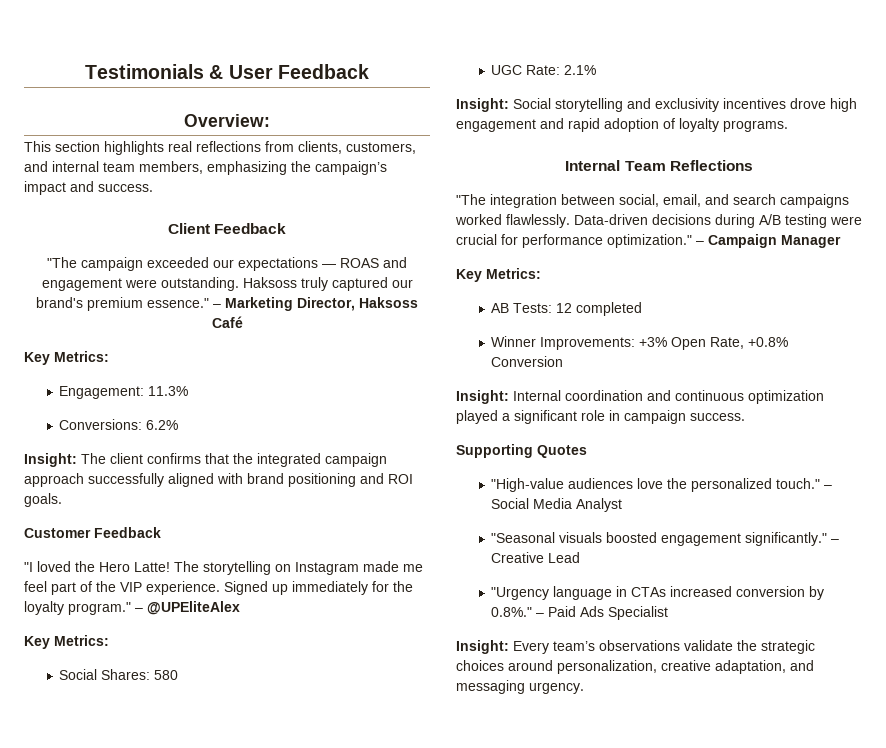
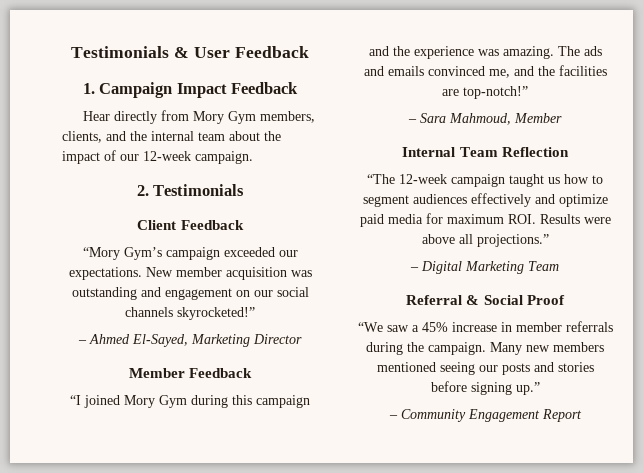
[184,114,270,127] [24,141,416,155] [24,161,387,175] [24,181,153,195] Overview: // This section highlights real reflections from clients, customers, and internal team members, emphasizing the campaign’s impact and success. -> [82,82,299,98] [83,110,316,124] [62,131,281,143] [62,150,253,164] [136,184,245,196] 1. Campaign Impact Feedback // Hear directly from Mory Gym members, clients, and the internal team about the impact of our 12-week campaign. // 2. Testimonials
[47,257,77,268] "The -> [82,247,162,260] “Mory Gym’s
[238,257,407,271] [41,277,413,291] [36,297,418,311] [211,316,243,328] [24,351,109,365] [59,386,189,399] [59,419,179,430] [24,453,387,467] [24,473,413,487] [24,493,62,507] [24,527,161,538] [24,561,423,575] [24,581,413,595] [24,601,240,615] [24,635,109,649] [59,669,179,680] [491,65,597,75] [456,98,857,112] [456,118,788,132] expectations — ROAS and engagement were outstanding. Haksoss truly captured our brand's premium essence." – Marketing Director, Haksoss Café // Key Metrics: // Engagement: 11.3% // Conversions: 6.2% // Insight: The client confirms that the integrated campaign approach successfully aligned with brand positioning and ROI goals. // Customer Feedback // "I loved the Hero Latte! The storytelling on Instagram made me feel part of the VIP experience. Signed up immediately for the loyalty program." – @UPEliteAlex // Key Metrics: // Social Shares: 580 // UGC Rate: 2.1% // Insight: Social storytelling and exclusivity incentives drove high engagement and rapid adoption of loyalty programs. -> [68,267,312,280] [71,287,309,300] [125,307,255,320] [78,334,302,347] [128,368,253,378] [70,395,310,408] [368,46,602,59] [363,65,607,78] [442,86,528,99] [408,113,562,125] expectations. New member acquisition was outstanding and engagement on our social channels skyrocketed!” // – Ahmed El-Sayed, Marketing Director // Member Feedback // “I joined Mory Gym during this campaign and the experience was amazing. The ads and emails convinced me, and the facilities are top-notch!” // – Sara Mahmoud, Member
[669,160,753,171] [456,194,849,208] [455,214,862,228] [456,234,841,248] [456,268,541,282] [491,302,643,316] [491,336,789,350] [491,356,564,367] [456,390,824,404] [456,410,745,424] [456,444,587,458] [491,478,833,492] [491,498,623,512] [491,532,840,546] [491,552,581,563] [491,586,825,600] [491,606,669,620] [456,640,815,654] [456,660,814,674] [456,680,584,694] Reflections // "The integration between social, email, and search campaigns worked flawlessly. Data-driven decisions during A/B testing were crucial for performance optimization." – Campaign Manager // Key Metrics: // AB Tests: 12 completed // Winner Improvements: +3% Open Rate, +0.8% Conversion // Insight: Internal coordination and continuous optimization played a significant role in campaign success. // Supporting Quotes // "High-value audiences love the personalized touch." – Social Media Analyst // "Seasonal visuals boosted engagement significantly." – Creative Lead // "Urgency language in CTAs increased conversion by 0.8%." – Paid Ads Specialist // Insight: Every team’s observations validate the strategic choices around personalization, creative adaptation, and messaging urgency. -> [501,147,569,157] [367,174,603,187] [362,193,608,207] [359,213,611,227] [421,234,549,247] [410,261,559,274] [406,295,565,305] [357,321,613,332] [366,342,604,355] [376,362,594,375] [430,381,540,395] [388,409,582,422] Reflection // “The 12-week campaign taught us how to segment audiences effectively and optimize paid media for maximum ROI. Results were above all projections.” // – Digital Marketing Team // Referral & Social Proof // “We saw a 45% increase in member referrals during the campaign. Many new members mentioned seeing our posts and stories before signing up.” // – Community Engagement Report

